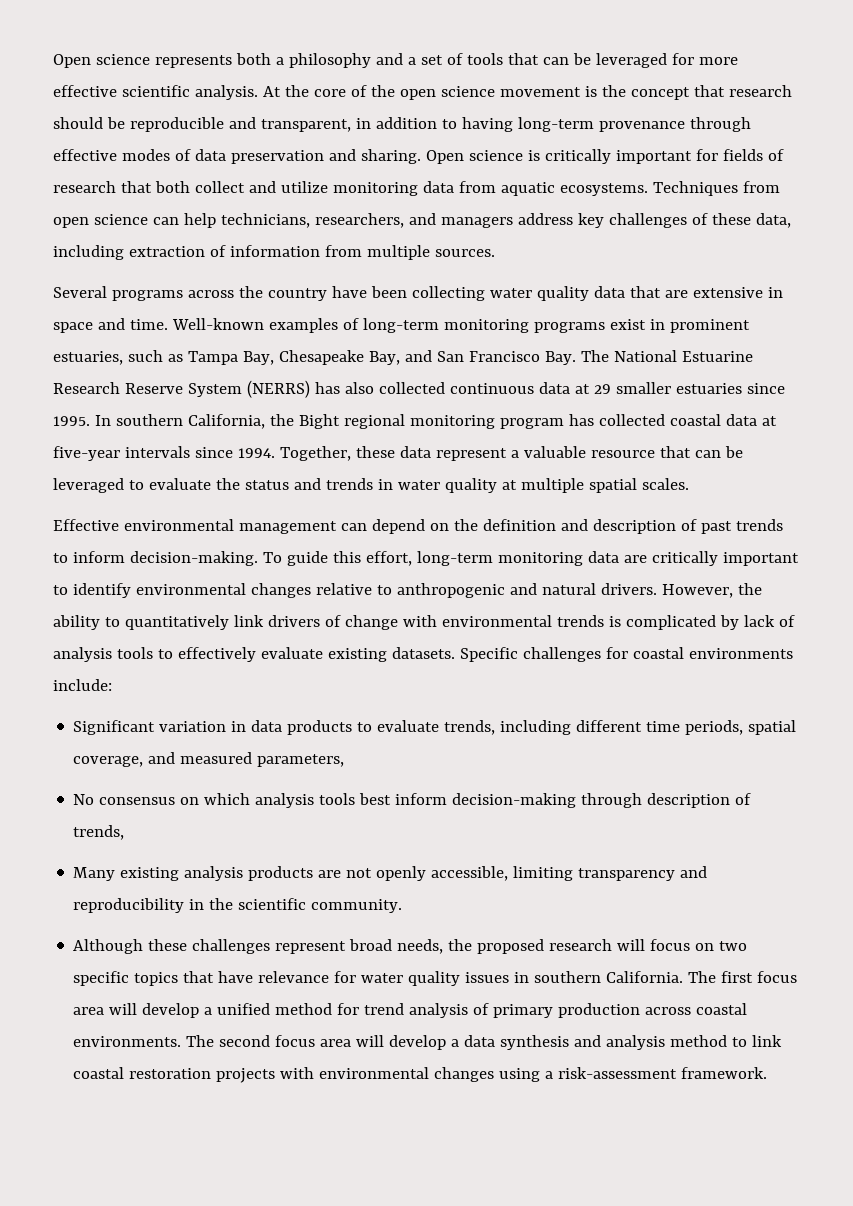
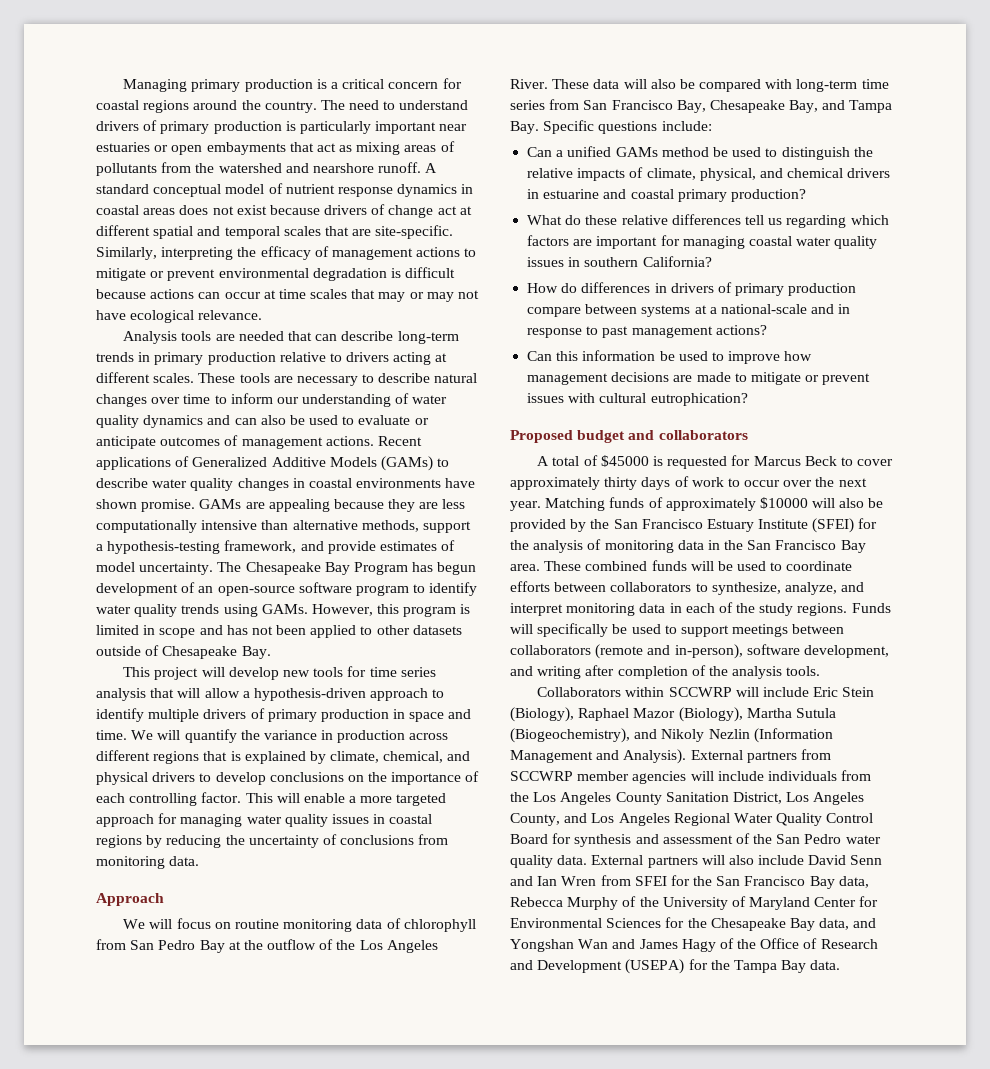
[53,53,738,68] [53,85,792,100] [53,117,751,132] [53,149,784,164] [53,181,780,196] [53,213,791,228] [53,245,495,260] [53,286,783,301] [53,318,750,333] [53,350,753,365] [53,380,785,398] [53,414,777,429] [53,446,743,461] [53,478,689,493] [53,519,783,534] [53,551,799,566] [53,583,762,598] [53,615,795,630] [53,647,793,662] [53,679,112,691] [73,720,797,735] [73,752,345,767] [73,793,752,808] [73,825,125,840] [73,866,708,881] [73,898,403,913] [73,939,748,954] [73,971,357,986] Open science represents both a philosophy and a set of tools that can be leveraged for more effective scientific analysis. At the core of the open science movement is the concept that research should be reproducible and transparent, in addition to having long-term provenance through effective modes of data preservation and sharing. Open science is critically important for fields of research that both collect and utilize monitoring data from aquatic ecosystems. Techniques from open science can help technicians, researchers, and managers address key challenges of these data, including extraction of information from multiple sources. // Several programs across the country have been collecting water quality data that are extensive in space and time. Well-known examples of long-term monitoring programs exist in prominent estuaries, such as Tampa Bay, Chesapeake Bay, and San Francisco Bay. The National Estuarine Research Reserve System (NERRS) has also collected continuous data at 29 smaller estuaries since 1995. In southern California, the Bight regional monitoring program has collected coastal data at five-year intervals since 1994. Together, these data represent a valuable resource that can be leveraged to evaluate the status and trends in water quality at multiple spatial scales. // Effective environmental management can depend on the definition and description of past trends to inform decision-making. To guide this effort, long-term monitoring data are critically important to identify environmental changes relative to anthropogenic and natural drivers. However, the ability to quantitatively link drivers of change with environmental trends is complicated by lack of analysis tools to effectively evaluate existing datasets. Specific challenges for coastal environments include: // Significant variation in data products to evaluate trends, including different time periods, spatial coverage, and measured parameters, // No consensus on which analysis tools best inform decision-making through description of trends, // Many existing analysis products are not openly accessible, limiting transparency and reproducibility in the scientific community. // Although these challenges represent broad needs, the proposed research will focus on two specific topics that have relevance for -> [123,78,462,92] [96,100,469,113] [96,120,468,134] [96,141,455,155] [96,162,438,176] [96,183,474,197] [96,204,472,218] [96,225,454,239] [96,246,477,260] [96,267,456,281] [96,289,480,302] [96,310,263,323] [123,331,459,344] [96,352,448,365] [96,372,478,386] [96,393,448,407] [96,415,429,428] [96,435,422,449] [96,456,450,471] [96,478,476,491] [96,499,466,512] [96,520,471,533] [96,540,456,554] [96,562,477,575] [96,582,478,596] [96,604,471,617] [96,625,462,638] [96,645,271,659] [123,666,436,680] [96,688,445,701] [96,708,472,722] [96,729,449,743] [96,750,471,764] [96,771,480,785] [96,792,447,806] [96,813,433,827] [96,834,449,848] [96,856,200,869] [96,893,164,906] [123,918,476,932] [96,939,438,953] [510,79,889,92] [510,99,893,113] [510,120,712,134] [527,146,873,160] [527,167,891,181] [527,189,806,202] [527,214,889,228] [527,235,792,249] Managing primary production is a critical concern for coastal regions around the country. The need to understand drivers of primary production is particularly important near estuaries or open embayments that act as mixing areas of pollutants from the watershed and nearshore runoff. A standard conceptual model of nutrient response dynamics in coastal areas does not exist because drivers of change act at different spatial and temporal scales that are site-specific. Similarly, interpreting the efficacy of management actions to mitigate or prevent environmental degradation is difficult because actions can occur at time scales that may or may not have ecological relevance. // Analysis tools are needed that can describe long-term trends in primary production relative to drivers acting at different scales. These tools are necessary to describe natural changes over time to inform our understanding of water quality dynamics and can also be used to evaluate or anticipate outcomes of management actions. Recent applications of Generalized Additive Models (GAMs) to describe water quality changes in coastal environments have shown promise. GAMs are appealing because they are less computationally intensive than alternative methods, support a hypothesis-testing framework, and provide estimates of model uncertainty. The Chesapeake Bay Program has begun development of an open-source software program to identify water quality trends using GAMs. However, this program is limited in scope and has not been applied to other datasets outside of Chesapeake Bay. // This project will develop new tools for time series analysis that will allow a hypothesis-driven approach to identify multiple drivers of primary production in space and time. We will quantify the variance in production across different regions that is explained by climate, chemical, and physical drivers to develop conclusions on the importance of each controlling factor. This will enable a more targeted approach for managing water quality issues in coastal regions by reducing the uncertainty of conclusions from monitoring data. // Approach // We will focus on routine monitoring data of chlorophyll from San Pedro Bay at the outflow of the Los Angeles River. These data will also be compared with long-term time series from San Francisco Bay, Chesapeake Bay, and Tampa Bay. Specific questions include: // Can a unified GAMs method be used to distinguish the relative impacts of climate, physical, and chemical drivers in estuarine and coastal primary production? // What do these relative differences tell us regarding which factors are important for managing coastal
[606,971,798,983] [73,1003,748,1018] [73,1035,783,1050] [73,1067,768,1083] California. The first focus area will develop a unified method for trend analysis of primary production across coastal environments. The second focus area will develop a data synthesis and analysis method to link coastal restoration projects with environmental changes using a risk-assessment framework. -> [642,256,712,267] [527,282,857,296] [527,304,851,317] [527,325,767,338] [527,350,813,364] [527,372,871,385] [527,393,748,406] [510,430,748,443] [537,455,894,469] [510,476,867,490] [510,497,884,511] [510,518,878,533] [510,539,866,553] [510,560,853,571] [510,581,865,595] [510,602,891,616] [510,623,845,637] [510,644,889,659] [510,665,821,679] [537,687,875,697] [510,707,836,722] [510,728,833,743] [510,749,831,764] [510,770,872,784] [510,792,865,805] [510,813,874,826] [510,833,881,847] [510,855,883,868] [510,875,869,889] [510,896,879,910] [510,917,877,931] [510,938,878,952] [510,959,841,974] California? // How do differences in drivers of primary production compare between systems at a national-scale and in response to past management actions? // Can this information be used to improve how management decisions are made to mitigate or prevent issues with cultural eutrophication? // Proposed budget and collaborators // A total of $45000 is requested for Marcus Beck to cover approximately thirty days of work to occur over the next year. Matching funds of approximately $10000 will also be provided by the San Francisco Estuary Institute (SFEI) for the analysis of monitoring data in the San Francisco Bay area. These combined funds will be used to coordinate efforts between collaborators to synthesize, analyze, and interpret monitoring data in each of the study regions. Funds will specifically be used to support meetings between collaborators (remote and in-person), software development, and writing after completion of the analysis tools. // Collaborators within SCCWRP will include Eric Stein (Biology), Raphael Mazor (Biology), Martha Sutula (Biogeochemistry), and Nikoly Nezlin (Information Management and Analysis). External partners from SCCWRP member agencies will include individuals from the Los Angeles County Sanitation District, Los Angeles County, and Los Angeles Regional Water Quality Control Board for synthesis and assessment of the San Pedro water quality data. External partners will also include David Senn and Ian Wren from SFEI for the San Francisco Bay data, Rebecca Murphy of the University of Maryland Center for Environmental Sciences for the Chesapeake Bay data, and Yongshan Wan and James Hagy of the Office of Research and Development (USEPA) for the Tampa Bay data.

